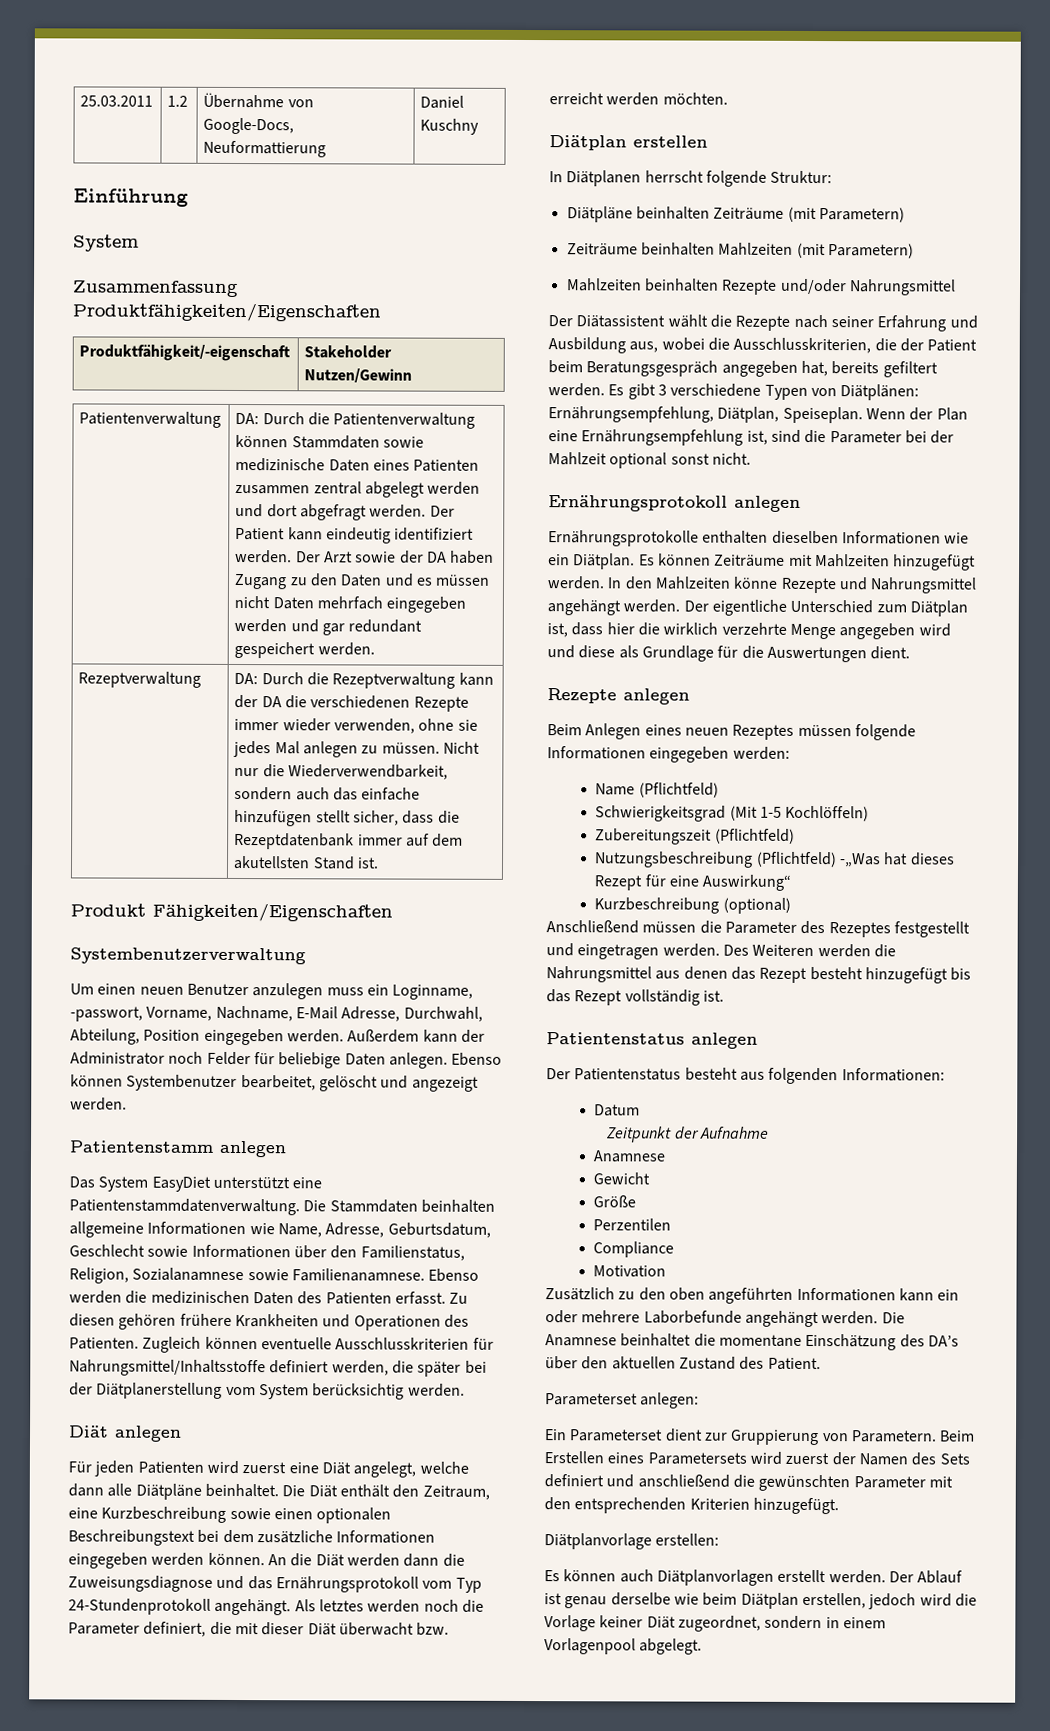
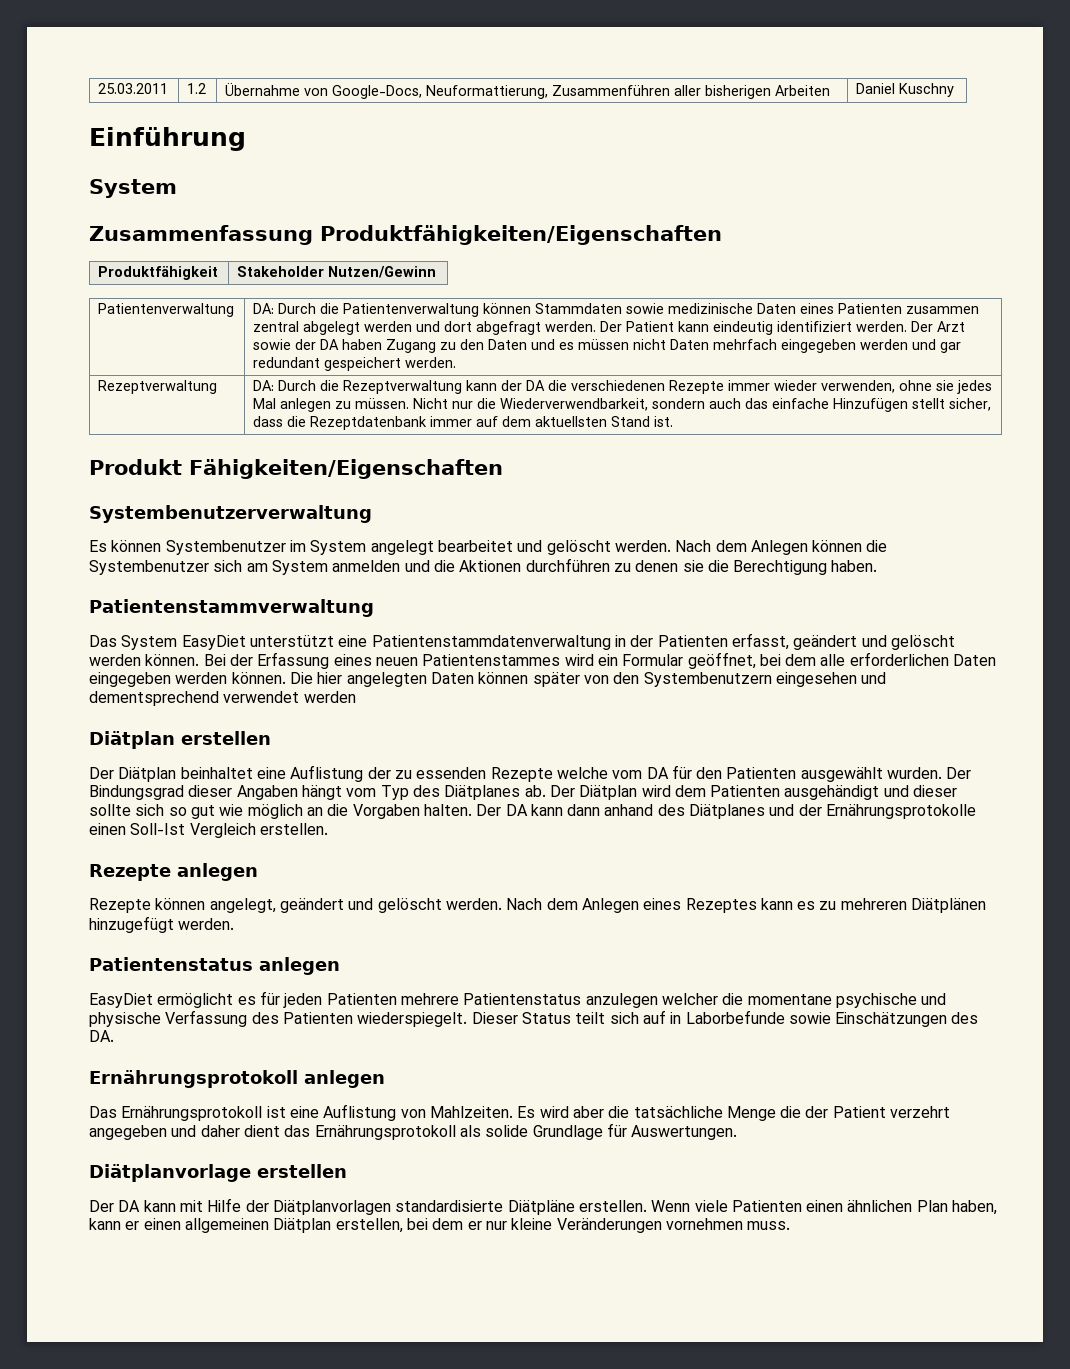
[203,140,327,158] Neuformattierung -> [426,85,831,99] Neuformattierung, Zusammenführen aller bisherigen Arbeiten
[79,344,291,362] Produktfähigkeit/-eigenschaft -> [98,266,219,280] Produktfähigkeit
[234,809,313,827] hinzufügen -> [833,398,909,412] Hinzufügen
[233,855,311,870] akutellsten -> [535,416,608,427] aktuellsten
[70,983,474,1000] [70,1005,483,1022] [70,1028,485,1046] [70,1051,503,1069] [70,1074,479,1092] [70,1097,127,1111] [69,1140,287,1158] Um einen neuen Benutzer anzulegen muss ein Loginname, -passwort, Vorname, Nachname, E-Mail Adresse, Durchwahl, Abteilung, Position eingegeben werden. Außerdem kann der Administrator noch Felder für beliebige Daten anlegen. Ebenso können Systembenutzer bearbeitet, gelöscht und angezeigt werden. // Patientenstamm anlegen -> [89,540,888,555] [89,558,878,575] [89,599,374,617] Es können Systembenutzer im System angelegt bearbeitet und gelöscht werden. Nach dem Anlegen können die Systembenutzer sich am System anmelden und die Aktionen durchführen zu denen sie die Berechtigung haben. // Patientenstammverwaltung
[69,1198,495,1216] [69,1221,491,1238] [69,1244,465,1261] [69,1267,480,1284] [69,1290,469,1305] [69,1313,469,1331] [69,1336,494,1353] [69,1359,487,1377] [69,1382,465,1400] [69,1425,182,1442] [68,1460,469,1478] [68,1483,490,1500] [68,1506,392,1524] [68,1529,436,1546] [68,1552,465,1569] [68,1575,482,1593] [68,1598,484,1616] [68,1621,450,1637] [549,92,728,106] [549,135,708,151] [549,170,833,187] [566,206,905,223] [566,242,914,259] [566,278,956,296] [548,314,978,332] [548,337,978,354] [548,360,938,378] [548,383,920,401] [548,406,968,424] [548,429,955,446] [548,452,751,469] [548,495,801,512] [548,530,970,547] [548,553,977,571] [547,576,978,594] [547,599,968,617] [547,622,951,640] [547,645,911,663] [547,688,690,705] [547,723,916,741] [547,746,790,763] [595,782,719,798] [595,805,870,822] [595,828,795,845] [594,851,955,868] [594,874,792,891] [594,897,791,914] [546,920,970,938] [546,943,896,960] [546,966,972,984] [546,989,724,1006] [546,1032,758,1049] [546,1067,945,1085] [594,1104,641,1117] [606,1126,769,1143] [593,1150,667,1163] [593,1172,651,1185] [593,1195,637,1208] [593,1218,672,1231] [593,1241,675,1258] [593,1265,667,1278] [545,1287,960,1304] [545,1310,905,1328] [545,1333,959,1351] [545,1356,821,1371] [545,1392,700,1409] [544,1428,976,1446] [544,1451,970,1466] [544,1474,953,1492] [544,1497,839,1515] [544,1533,720,1550] [544,1569,964,1586] [544,1592,977,1610] [544,1615,886,1632] [544,1638,703,1655] Patientenstammdatenverwaltung. Die Stammdaten beinhalten allgemeine Informationen wie Name, Adresse, Geburtsdatum, Geschlecht sowie Informationen über den Familienstatus, Religion, Sozialanamnese sowie Familienanamnese. Ebenso werden die medizinischen Daten des Patienten erfasst. Zu diesen gehören frühere Krankheiten und Operationen des Patienten. Zugleich können eventuelle Ausschlusskriterien für Nahrungsmittel/Inhaltsstoffe definiert werden, die später bei der Diätplanerstellung vom System berücksichtig werden. // Diät anlegen // Für jeden Patienten wird zuerst eine Diät angelegt, welche dann alle Diätpläne beinhaltet. Die Diät enthält den Zeitraum, eine Kurzbeschreibung sowie einen optionalen Beschreibungstext bei dem zusätzliche Informationen eingegeben werden können. An die Diät werden dann die Zuweisungsdiagnose und das Ernährungsprotokoll vom Typ 24-Stundenprotokoll angehängt. Als letztes werden noch die Parameter definiert, die mit dieser Diät überwacht bzw. erreicht werden möchten. // Diätplan erstellen // In Diätplanen herrscht folgende Struktur: // Diätpläne beinhalten Zeiträume (mit Parametern) // Zeiträume beinhalten Mahlzeiten (mit Parametern) // Mahlzeiten beinhalten Rezepte und/oder Nahrungsmittel // Der Diätassistent wählt die Rezepte nach seiner Erfahrung und Ausbildung aus, wobei die Ausschlusskriterien, die der Patient beim Beratungsgespräch angegeben hat, bereits gefiltert werden. Es gibt 3 verschiedene Typen von Diätplänen: Ernährungsempfehlung, Diätplan, Speiseplan. Wenn der Plan eine Ernährungsempfehlung ist, sind die Parameter bei der Mahlzeit optional sonst nicht. // Ernährungsprotokoll anlegen // Ernährungsprotokolle enthalten dieselben Informationen wie ein Diätplan. Es können Zeiträume mit Mahlzeiten hinzugefügt werden. In den Mahlzeiten könne Rezepte und Nahrungsmittel angehängt werden. Der eigentliche Unterschied zum Diätplan ist, dass hier die wirklich verzehrte Menge angegeben wird und diese als Grundlage für die Auswertungen dient. // Rezepte anlegen // Beim Anlegen eines neuen Rezeptes müssen folgende Informationen eingegeben werden: // Name (Pflichtfeld) // Schwierigkeitsgrad (Mit 1-5 Kochlöffeln) // Zubereitungszeit (Pflichtfeld) // Nutzungsbeschreibung (Pflichtfeld) -„Was hat dieses Rezept für eine Auswirkung“ // Kurzbeschreibung (optional) // Anschließend müssen die Parameter des Rezeptes festgestellt und eingetragen werden. Des Weiteren werden die Nahrungsmittel aus denen das Rezept besteht hinzugefügt bis das Rezept vollständig ist. // Patientenstatus anlegen // Der Patientenstatus besteht aus folgenden Informationen: // Datum // Zeitpunkt der Aufnahme // Anamnese // Gewicht // Größe // Perzentilen // Compliance // Motivation // Zusätzlich zu den oben angeführten Informationen kann ein oder mehrere Laborbefunde angehängt werden. Die Anamnese beinhaltet die momentane Einschätzung des DA’s über den aktuellen Zustand des Patient. // Parameterset anlegen: // Ein Parameterset dient zur Gruppierung von Parametern. Beim Erstellen eines Parametersets wird zuerst der Namen des Sets definiert und anschließend die gewünschten Parameter mit den entsprechenden Kriterien hinzugefügt. // Diätplanvorlage erstellen: // Es können auch Diätplanvorlagen erstellt werden. Der Ablauf ist genau derselbe wie beim Diätplan erstellen, jedoch wird die Vorlage keiner Diät zugeordnet, sondern in einem Vorlagenpool abgelegt. -> [371,633,955,650] [89,652,997,669] [89,672,887,687] [89,691,356,706] [89,731,271,749] [89,765,972,782] [89,785,958,800] [89,804,977,819] [89,823,328,838] [89,863,258,881] [89,898,987,913] [89,916,235,933] [89,957,340,975] [89,991,947,1008] [89,1010,979,1027] [89,1030,114,1042] [89,1070,385,1088] [89,1104,951,1121] [89,1123,738,1140] [89,1164,347,1182] [89,1198,998,1215] [89,1218,791,1233] Patientenstammdatenverwaltung in der Patienten erfasst, geändert und gelöscht werden können. Bei der Erfassung eines neuen Patientenstammes wird ein Formular geöffnet, bei dem alle erforderlichen Daten eingegeben werden können. Die hier angelegten Daten können später von den Systembenutzern eingesehen und dementsprechend verwendet werden // Diätplan erstellen // Der Diätplan beinhaltet eine Auflistung der zu essenden Rezepte welche vom DA für den Patienten ausgewählt wurden. Der Bindungsgrad dieser Angaben hängt vom Typ des Diätplanes ab. Der Diätplan wird dem Patienten ausgehändigt und dieser sollte sich so gut wie möglich an die Vorgaben halten. Der DA kann dann anhand des Diätplanes und der Ernährungsprotokolle einen Soll-Ist Vergleich erstellen. // Rezepte anlegen // Rezepte können angelegt, geändert und gelöscht werden. Nach dem Anlegen eines Rezeptes kann es zu mehreren Diätplänen hinzugefügt werden. // Patientenstatus anlegen // EasyDiet ermöglicht es für jeden Patienten mehrere Patientenstatus anzulegen welcher die momentane psychische und physische Verfassung des Patienten wiederspiegelt. Dieser Status teilt sich auf in Laborbefunde sowie Einschätzungen des DA. // Ernährungsprotokoll anlegen // Das Ernährungsprotokoll ist eine Auflistung von Mahlzeiten. Es wird aber die tatsächliche Menge die der Patient verzehrt angegeben und daher dient das Ernährungsprotokoll als solide Grundlage für Auswertungen. // Diätplanvorlage erstellen // Der DA kann mit Hilfe der Diätplanvorlagen standardisierte Diätpläne erstellen. Wenn viele Patienten einen ähnlichen Plan haben, kann er einen allgemeinen Diätplan erstellen, bei dem er nur kleine Veränderungen vornehmen muss.

